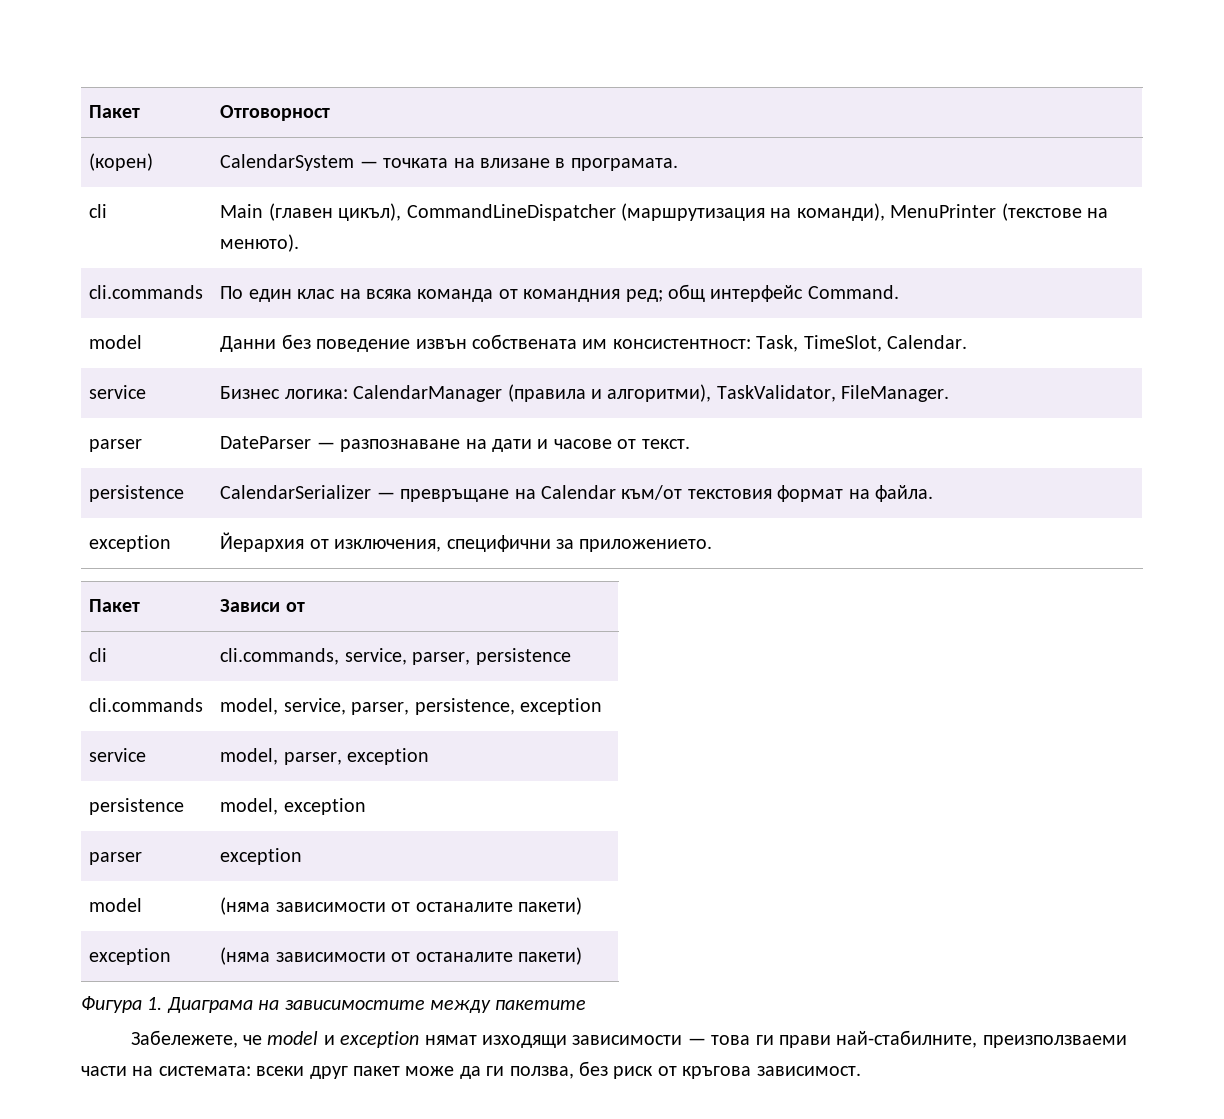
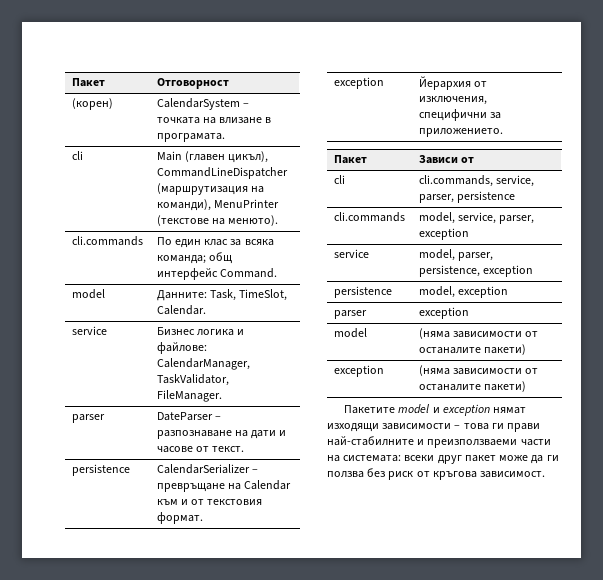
[359,161,378,168] — -> [242,103,249,107] –
[339,284,899,302] [89,335,143,349] [220,334,751,352] на всяка команда от командния ред; общ интерфейс Command. // model | Данни без поведение извън собствената им консистентност: -> [230,239,274,246] [156,252,232,264] [156,268,277,280] [71,289,105,299] [156,290,207,301] за всяка команда; общ интерфейс Command. // model | Данните:
[284,384,712,402] логика: CalendarManager (правила и алгоритми), -> [196,329,245,336] [156,342,207,354] [156,358,250,370] логика и файлове: CalendarManager,
[316,442,335,449] — -> [214,416,221,420] –
[376,492,395,499] — -> [251,469,258,473] –
[621,485,934,502] към/от текстовия формат на файла. -> [156,499,263,505] [156,512,203,524] към и от текстовия формат.
[414,698,515,715] persistence, -> (535, 219) none
(342, 758) none -> [418,265,480,277] persistence,
[81,996,587,1013] [130,1030,262,1048] Фигура 1. Диаграма на зависимостите между пакетите // Забележете, че -> [344,405,396,414] Пакетите
[687,1038,706,1045] — -> [454,425,461,429] –
[836,1030,978,1048] най-стабилните, -> [327,436,425,446] най-стабилните и
[509,1066,574,1079] ползва, -> [327,471,364,478] ползва

